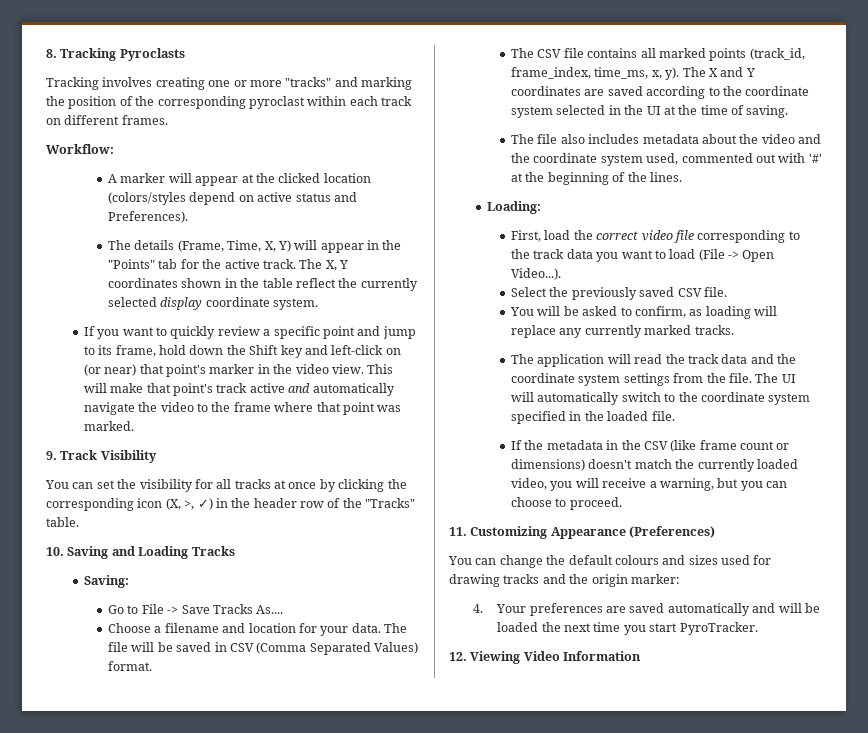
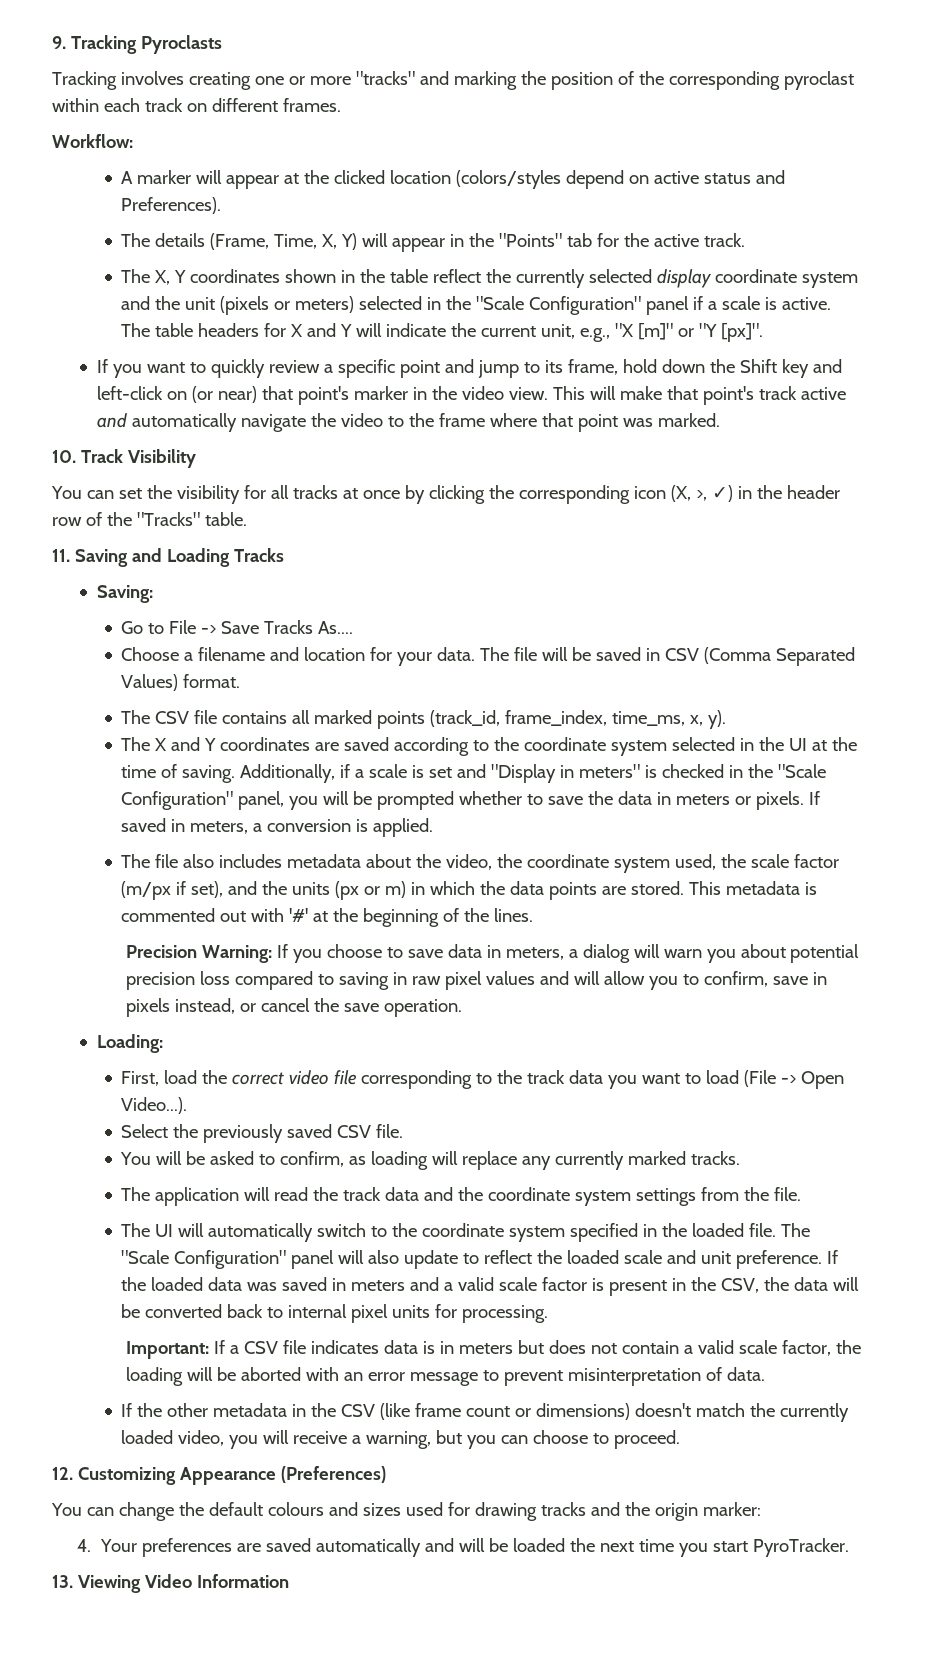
[46,49,57,58] 8. -> [52,36,66,49] 9.
(296, 264) none -> (746, 240) //
[273,298,319,310] system. -> [802,272,859,288] [121,296,832,315] [121,323,764,342] system and the unit (pixels or meters) selected in the "Scale Configuration" panel if a scale is active. The table headers for X and Y will indicate the current unit, e.g., "X [m]" or "Y [px]".
[46,451,57,460] 9. -> [52,450,76,463] 10.
[46,547,64,556] 10. -> [52,549,70,562] 11.
(680, 73) none -> (727, 719) //
(789, 111) none -> [240,764,827,783] [121,791,821,810] [121,818,434,837] Additionally, if a scale is set and "Display in meters" is checked in the "Scale Configuration" panel, you will be prompted whether to save the data in meters or pixels. If saved in meters, a conversion is applied.
[761,134,822,144] video and -> [446,854,493,870] video,
(679, 159) none -> [721,854,840,868] [121,881,818,900] the scale factor (m/px if set), and the units (px or m) in which the data points are stored. This metadata is
(682, 177) none -> [125,944,860,963] [125,971,827,990] [125,998,462,1017] // Precision Warning: If you choose to save data in meters, a dialog will warn you about potential precision loss compared to saving in raw pixel values and will allow you to confirm, save in pixels instead, or cancel the save operation.
(752, 378) none -> (802, 1194) //
[511,440,544,450] // If the -> [781,1223,811,1237] [121,1250,839,1269] [121,1277,860,1296] [121,1304,549,1323] [125,1340,861,1359] [125,1367,765,1386] [121,1403,209,1417] The "Scale Configuration" panel will also update to reflect the loaded scale and unit preference. If the loaded data was saved in meters and a valid scale factor is present in the CSV, the data will be converted back to internal pixel units for processing. // Important: If a CSV file indicates data is in meters but does not contain a valid scale factor, the loading will be aborted with an error message to prevent misinterpretation of data. // If the other
[449,527,467,536] 11. -> [52,1467,73,1480] 12.
[449,652,467,661] 12. -> [52,1575,73,1588] 13.

